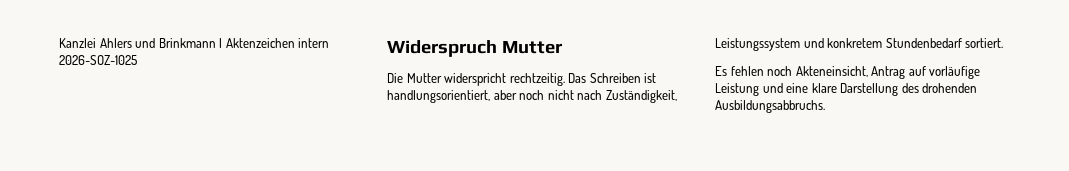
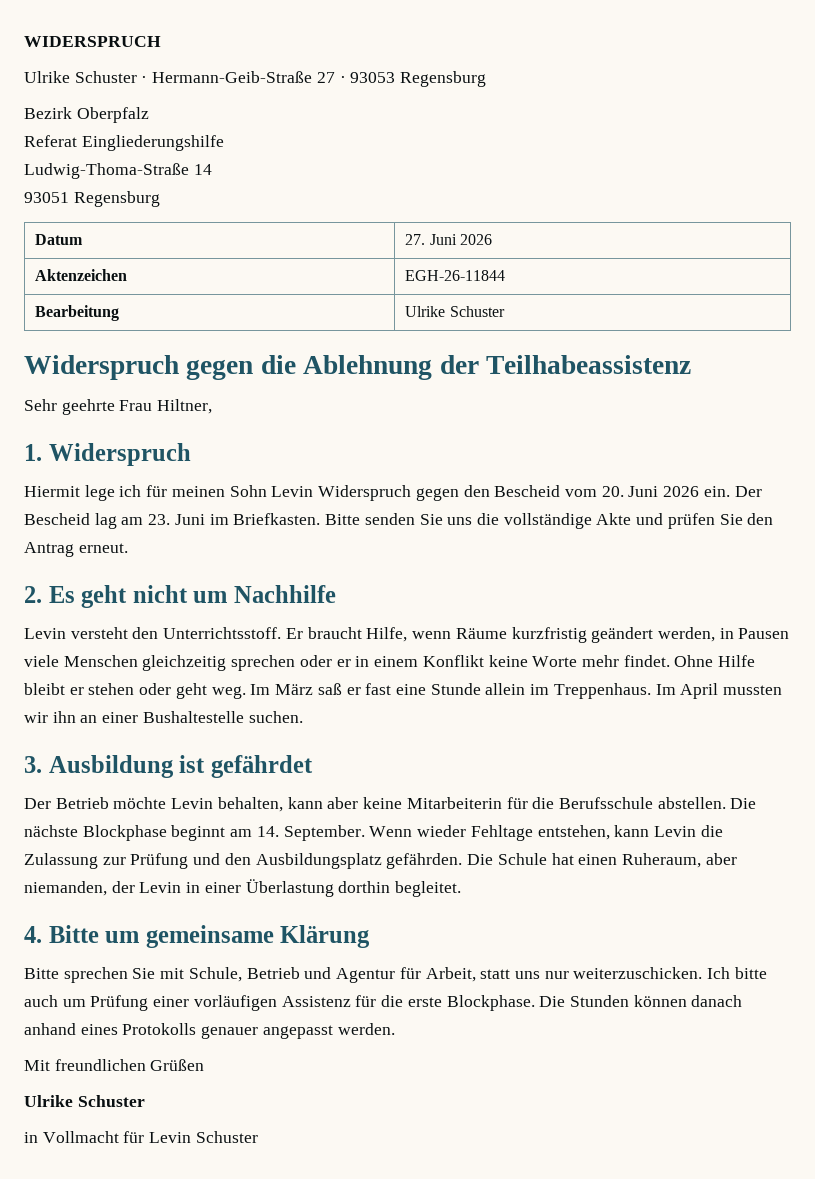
[59,38,330,48] [59,55,137,65] [387,40,563,57] [387,73,657,86] [387,90,677,103] [715,38,1004,51] [715,66,981,79] [715,83,978,96] [715,100,825,113] Kanzlei Ahlers und Brinkmann | Aktenzeichen intern 2026-SOZ-1025 // Widerspruch Mutter // Die Mutter widerspricht rechtzeitig. Das Schreiben ist handlungsorientiert, aber noch nicht nach Zuständigkeit, Leistungssystem und konkretem Stundenbedarf sortiert. // Es fehlen noch Akteneinsicht, Antrag auf vorläufige Leistung und eine klare Darstellung des drohenden Ausbildungsabbruchs. -> [24,36,161,47] [24,71,487,87] [24,107,149,123] [24,135,224,151] [24,163,212,179] [24,191,160,207] [35,234,84,245] [405,234,492,245] [35,269,128,281] [405,270,506,281] [35,305,120,321] [405,306,505,317] [24,355,692,380] [24,399,213,415] [24,443,191,466] [24,485,762,501] [24,513,774,529] [24,542,128,557] [24,585,337,608] [24,627,790,643] [24,655,756,671] [24,683,783,699] [24,711,303,723] [24,755,313,778] [24,797,757,812] [24,825,723,841] [24,853,737,869] [24,879,462,897] [24,925,371,948] [24,967,767,983] [24,995,743,1011] [24,1023,395,1039] [24,1059,205,1071] [24,1095,145,1107] [24,1131,258,1143] WIDERSPRUCH // Ulrike Schuster · Hermann-Geib-Straße 27 · 93053 Regensburg // Bezirk Oberpfalz // Referat Eingliederungshilfe // Ludwig-Thoma-Straße 14 // 93051 Regensburg // Datum | 27. Juni 2026 // Aktenzeichen | EGH-26-11844 // Bearbeitung | Ulrike Schuster // Widerspruch gegen die Ablehnung der Teilhabeassistenz // Sehr geehrte Frau Hiltner, // 1. Widerspruch // Hiermit lege ich für meinen Sohn Levin Widerspruch gegen den Bescheid vom 20. Juni 2026 ein. Der Bescheid lag am 23. Juni im Briefkasten. Bitte senden Sie uns die vollständige Akte und prüfen Sie den Antrag erneut. // 2. Es geht nicht um Nachhilfe // Levin versteht den Unterrichtsstoff. Er braucht Hilfe, wenn Räume kurzfristig geändert werden, in Pausen viele Menschen gleichzeitig sprechen oder er in einem Konflikt keine Worte mehr findet. Ohne Hilfe bleibt er stehen oder geht weg. Im März saß er fast eine Stunde allein im Treppenhaus. Im April mussten wir ihn an einer Bushaltestelle suchen. // 3. Ausbildung ist gefährdet // Der Betrieb möchte Levin behalten, kann aber keine Mitarbeiterin für die Berufsschule abstellen. Die nächste Blockphase beginnt am 14. September. Wenn wieder Fehltage entstehen, kann Levin die Zulassung zur Prüfung und den Ausbildungsplatz gefährden. Die Schule hat einen Ruheraum, aber niemanden, der Levin in einer Überlastung dorthin begleitet. // 4. Bitte um gemeinsame Klärung // Bitte sprechen Sie mit Schule, Betrieb und Agentur für Arbeit, statt uns nur weiterzuschicken. Ich bitte auch um Prüfung einer vorläufigen Assistenz für die erste Blockphase. Die Stunden können danach anhand eines Protokolls genauer angepasst werden. // Mit freundlichen Grüßen // Ulrike Schuster // in Vollmacht für Levin Schuster

